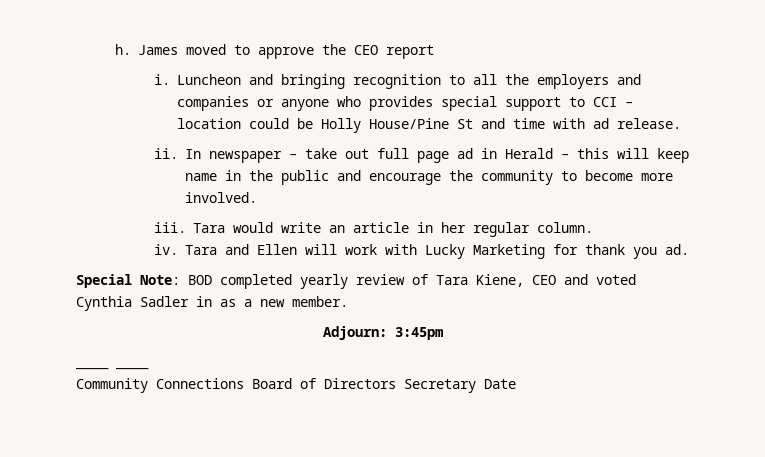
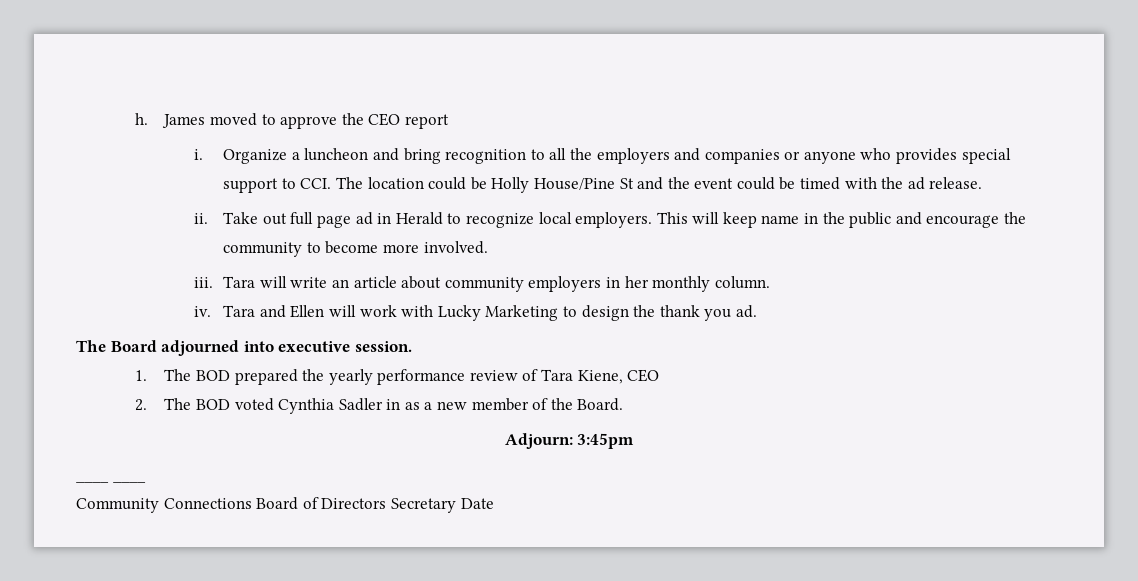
[176,74,345,89] Luncheon and bringing -> [223,148,441,164] Organize a luncheon and bring
[592,97,633,107] CCI – -> [300,177,363,189] CCI. The
[512,118,585,129] time with -> [667,177,904,190] the event could be timed with the
[184,148,337,163] In newspaper – take -> [223,212,259,224] Take
[560,148,609,159] – this -> [447,212,688,228] to recognize local employers. This
[232,222,273,233] would -> [259,276,287,288] will
(409, 227) none -> [401,276,602,292] about community employers
[472,222,530,237] regular -> [652,276,711,292] monthly
[552,244,578,255] for -> [562,305,656,321] to design the
[76,274,348,289] Special Note: BOD completed yearly -> [76,340,412,356] [134,369,466,385] The Board adjourned into executive session. // 1. The BOD prepared the yearly performance
[564,274,588,285] and -> [134,398,230,411] // 2. The BOD
[292,296,348,307] member. -> [471,398,624,411] member of the Board.

